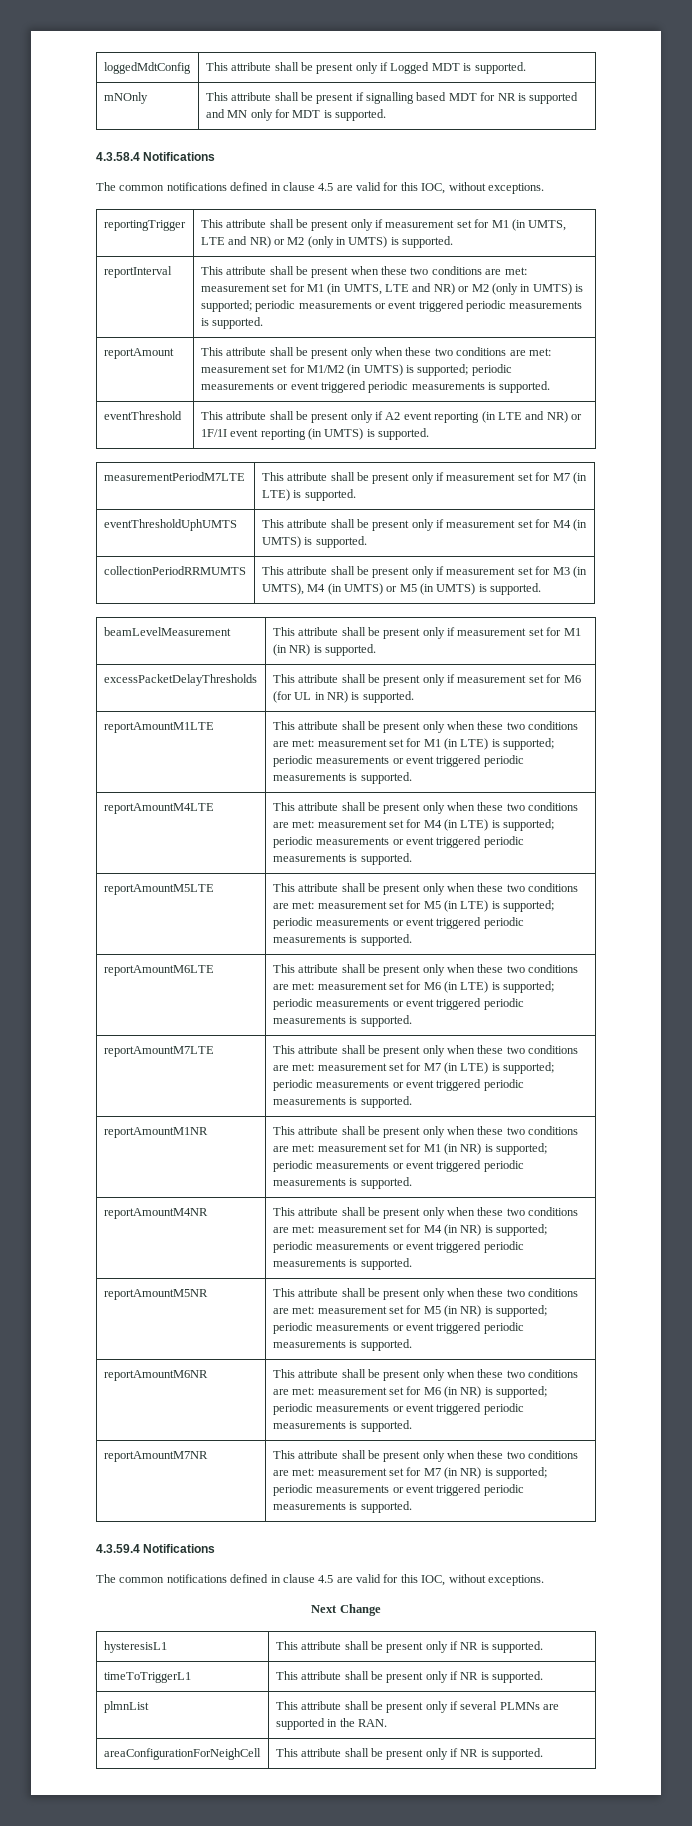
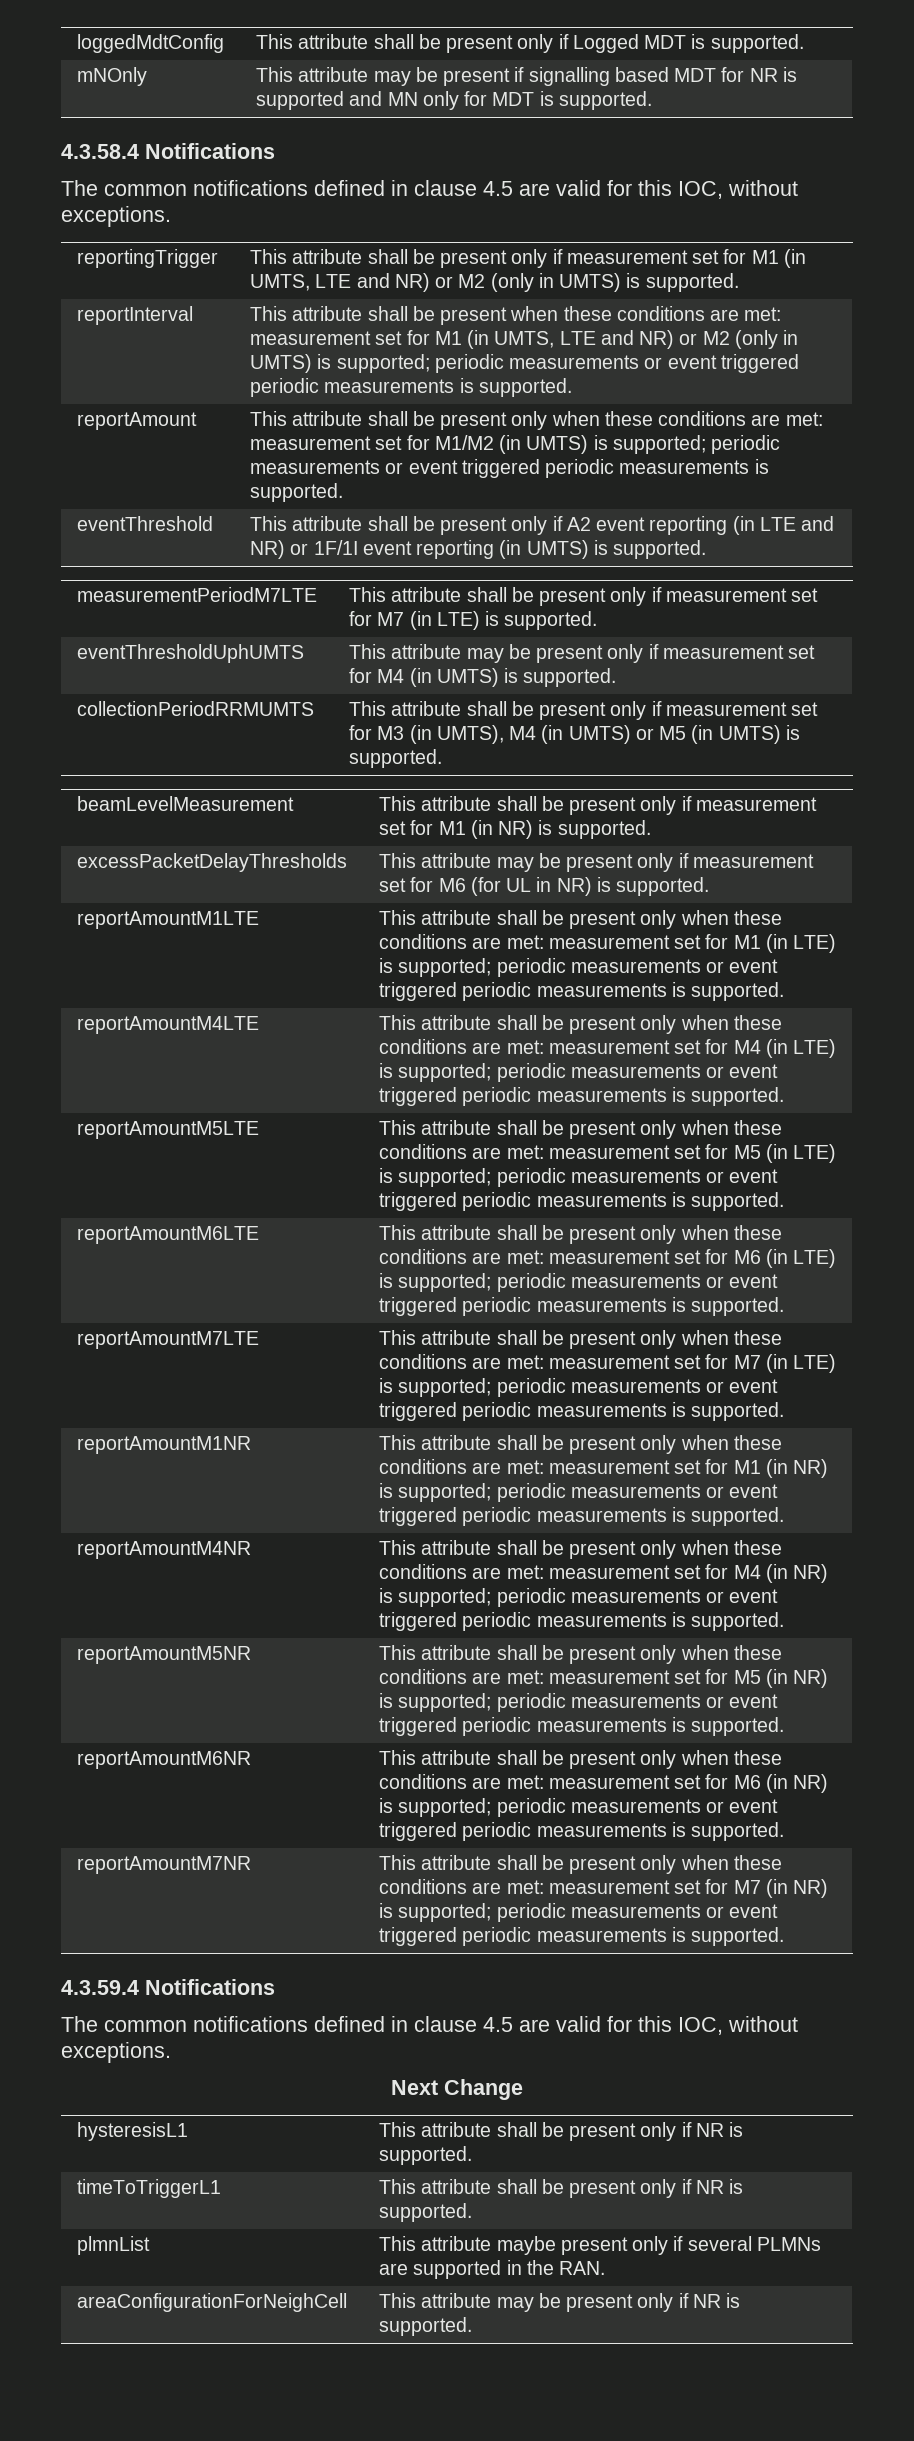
[274,92,299,101] shall -> [373,71,411,86] may
[410,267,429,275] two -> (612, 313) none
[434,348,453,356] two -> (653, 418) none
[330,519,355,528] shall -> [466,648,504,663] may
[341,674,366,683] shall -> [496,857,534,872] may
[506,722,525,730] two -> (782, 917) none
[506,803,525,811] two -> (782, 1022) none
[506,884,525,892] two -> (782, 1127) none
[506,965,525,973] two -> (782, 1232) none
[506,1046,525,1054] two -> (782, 1337) none
[506,1127,525,1135] two -> (782, 1442) none
[506,1208,525,1216] two -> (782, 1547) none
[506,1289,525,1297] two -> (782, 1652) none
[506,1370,525,1378] two -> (782, 1757) none
[506,1451,525,1459] two -> (782, 1862) none
[344,1701,383,1710] shall be -> [496,2236,556,2255] maybe
[344,1748,369,1757] shall -> [496,2297,534,2312] may

